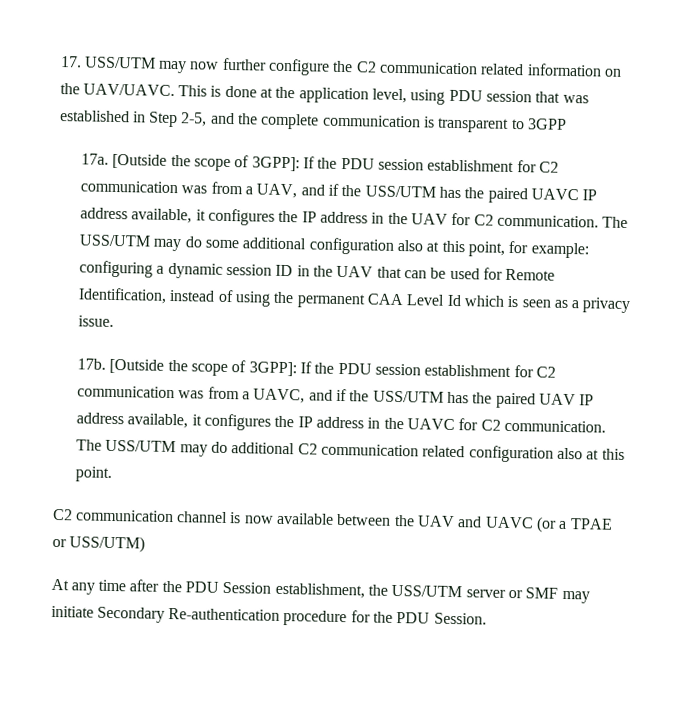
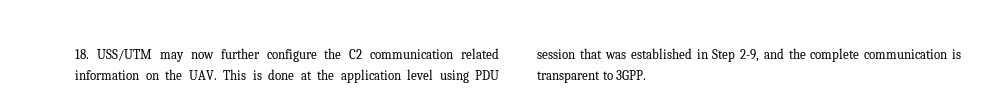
[59,56,82,68] 17. -> [75,49,90,59] 18.
[82,83,175,97] UAV/UAVC. -> [188,70,217,80] UAV.
[372,88,408,104] level, -> [407,69,434,80] level
[180,112,208,127] 2-5, -> [740,49,760,62] 2-9,
[527,118,568,130] [81,153,559,173] [80,180,598,204] [80,207,629,229] [79,234,589,259] [79,260,556,281] [78,287,632,314] [78,315,115,328] [77,358,556,378] [77,385,595,409] [76,412,606,433] [76,439,625,463] [75,466,113,482] [52,508,613,533] [51,535,145,553] [50,578,590,604] [50,605,487,627] 3GPP // 17a. [Outside the scope of 3GPP]: If the PDU session establishment for C2 communication was from a UAV, and if the USS/UTM has the paired UAVC IP address available, it configures the IP address in the UAV for C2 communication. The USS/UTM may do some additional configuration also at this point, for example: configuring a dynamic session ID in the UAV that can be used for Remote Identification, instead of using the permanent CAA Level Id which is seen as a privacy issue. // 17b. [Outside the scope of 3GPP]: If the PDU session establishment for C2 communication was from a UAVC, and if the USS/UTM has the paired UAV IP address available, it configures the IP address in the UAVC for C2 communication. The USS/UTM may do additional C2 communication related configuration also at this point. // C2 communication channel is now available between the UAV and UAVC (or a TPAE or USS/UTM) // At any time after the PDU Session establishment, the USS/UTM server or SMF may initiate Secondary Re-authentication procedure for the PDU Session. -> [616,70,647,80] 3GPP.

